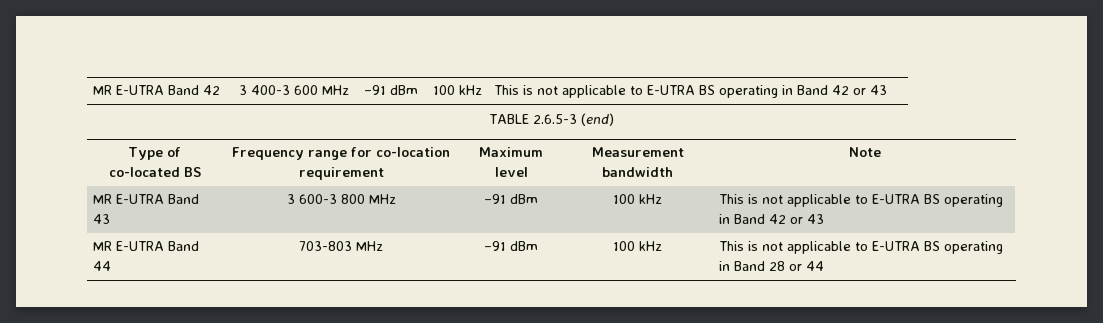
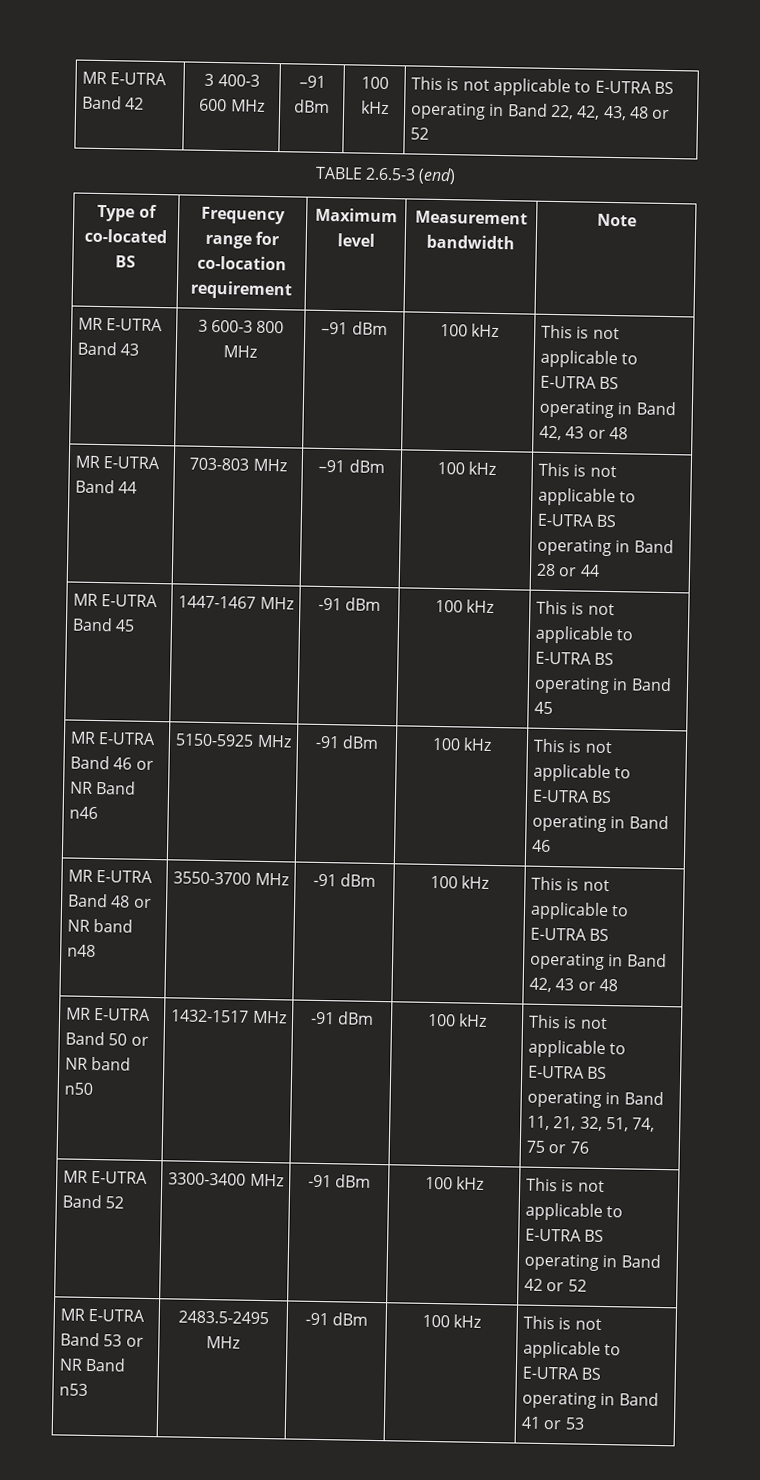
[832,85,888,95] 42 or 43 -> [549,104,671,121] [409,127,429,140] 22, 42, 43, 48 or 52
[769,214,825,224] 42 or 43 -> [538,425,628,441] 42, 43 or 48
(825, 266) none -> [72,593,159,608] [71,617,136,632] [178,595,294,610] [317,597,382,612] [434,599,495,613] [535,600,615,616] [534,625,634,645] [534,651,615,666] [533,676,672,695] [533,701,553,715] [69,731,157,746] [69,755,154,771] [69,781,137,795] [68,806,98,820] [175,733,292,748] [314,735,380,749] [431,737,493,751] [532,738,612,754] [532,763,632,783] [531,789,613,804] [531,814,669,833] [531,839,551,853] [67,869,154,884] [67,893,152,908] [66,918,134,933] [66,944,96,958] [173,871,289,886] [312,873,377,887] [429,875,490,889] [530,876,610,892] [529,901,630,921] [529,927,610,942] [528,952,667,970] [528,977,618,993] [65,1007,152,1022] [64,1031,149,1046] [64,1056,132,1071] [63,1082,93,1095] [171,1009,287,1024] [309,1011,375,1025] [426,1013,488,1027] [527,1014,608,1030] [527,1039,627,1059] [527,1065,608,1080] [526,1090,664,1108] [526,1115,656,1132] [525,1140,589,1154] [62,1170,149,1184] [61,1194,125,1209] [168,1172,284,1187] [307,1174,372,1188] [424,1176,485,1190] [525,1177,605,1193] [524,1202,624,1221] [524,1228,605,1243] [523,1253,661,1271] [523,1278,587,1292] [59,1308,146,1322] [59,1332,144,1347] [58,1357,127,1372] [58,1383,88,1396] [177,1310,269,1325] [206,1336,240,1349] [304,1312,369,1326] [421,1314,482,1328] [522,1315,602,1330] [522,1340,622,1359] [521,1366,602,1381] [521,1391,659,1409] [520,1416,585,1430] // MR E-UTRA Band 45 | 1447-1467 MHz | -91 dBm | 100 kHz | This is not applicable to E-UTRA BS operating in Band 45 // MR E-UTRA Band 46 or NR Band n46 | 5150-5925 MHz | -91 dBm | 100 kHz | This is not applicable to E-UTRA BS operating in Band 46 // MR E-UTRA Band 48 or NR band n48 | 3550-3700 MHz | -91 dBm | 100 kHz | This is not applicable to E-UTRA BS operating in Band 42, 43 or 48 // MR E-UTRA Band 50 or NR band n50 | 1432-1517 MHz | -91 dBm | 100 kHz | This is not applicable to E-UTRA BS operating in Band 11, 21, 32, 51, 74, 75 or 76 // MR E-UTRA Band 52 | 3300-3400 MHz | -91 dBm | 100 kHz | This is not applicable to E-UTRA BS operating in Band 42 or 52 // MR E-UTRA Band 53 or NR Band n53 | 2483.5-2495 MHz | -91 dBm | 100 kHz | This is not applicable to E-UTRA BS operating in Band 41 or 53

